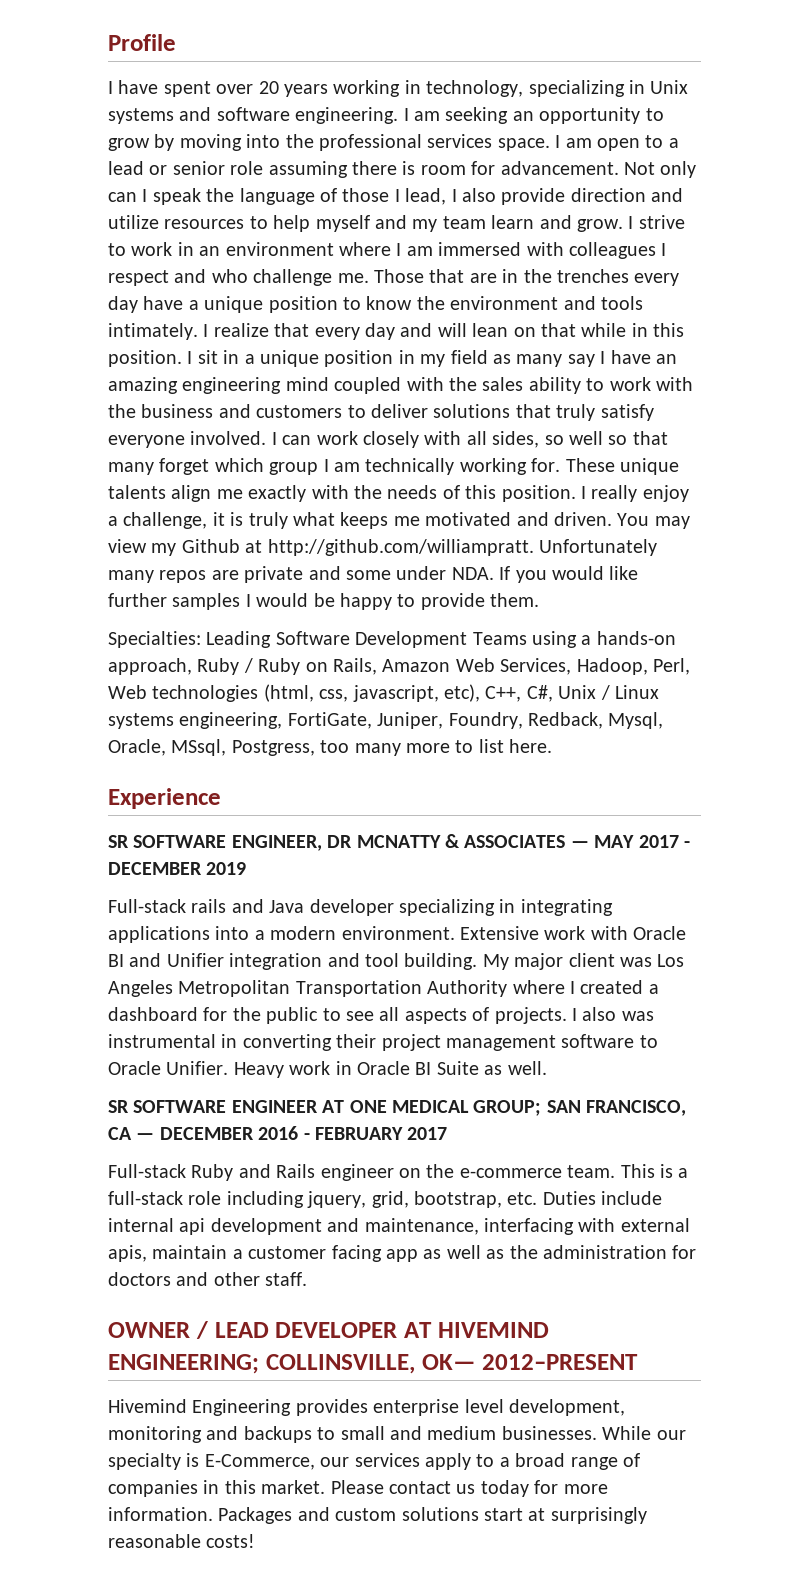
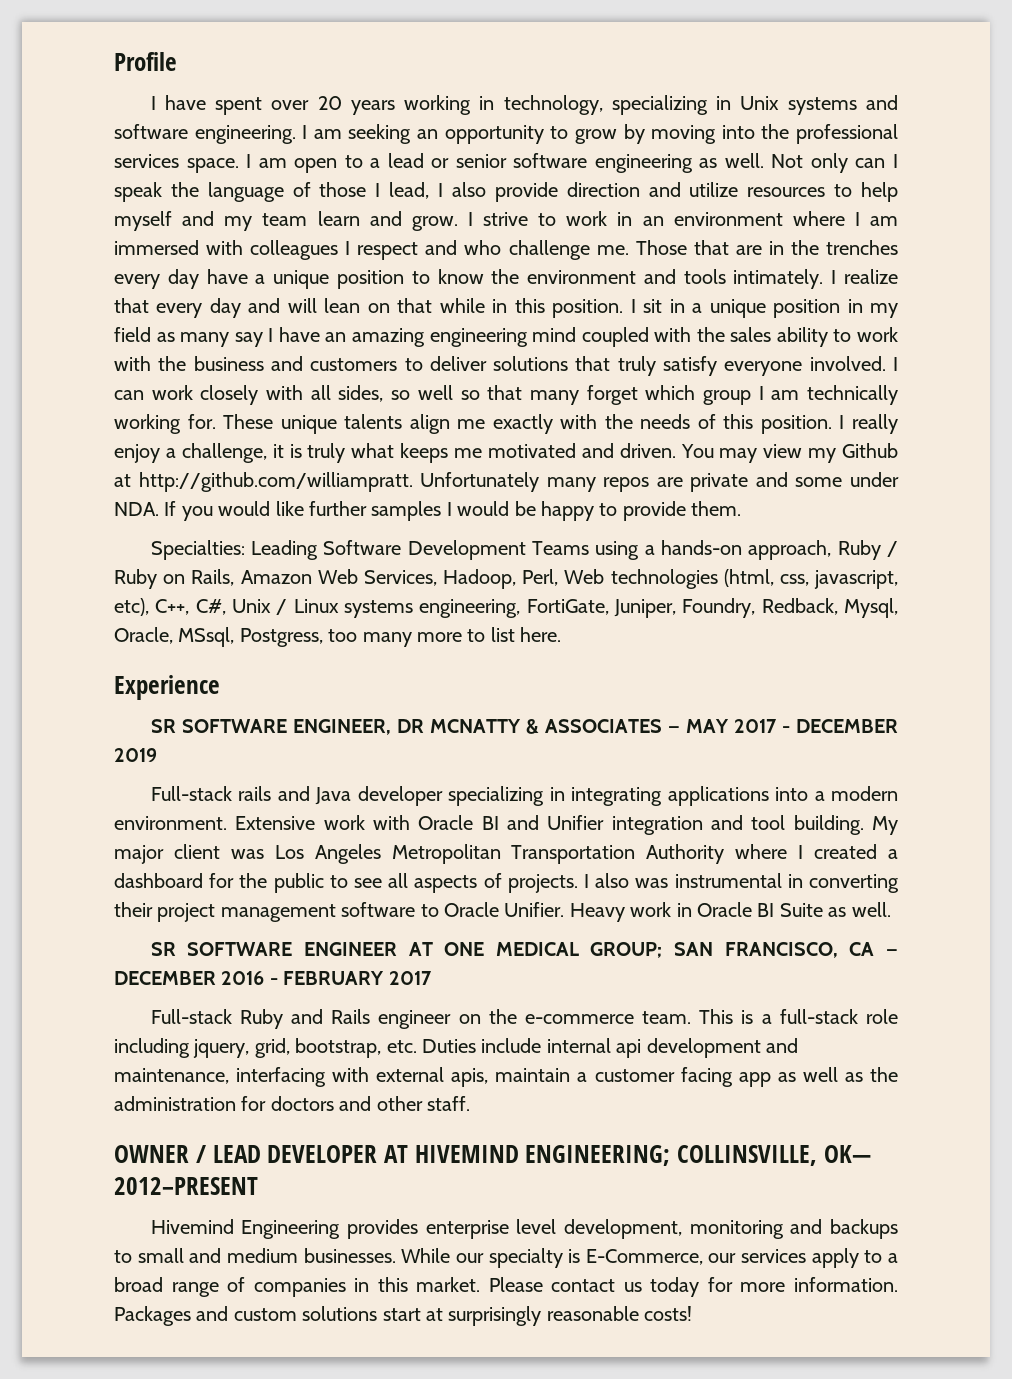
[230,161,619,178] role assuming there is room for advancement. -> [513,153,764,173] software engineering as well.

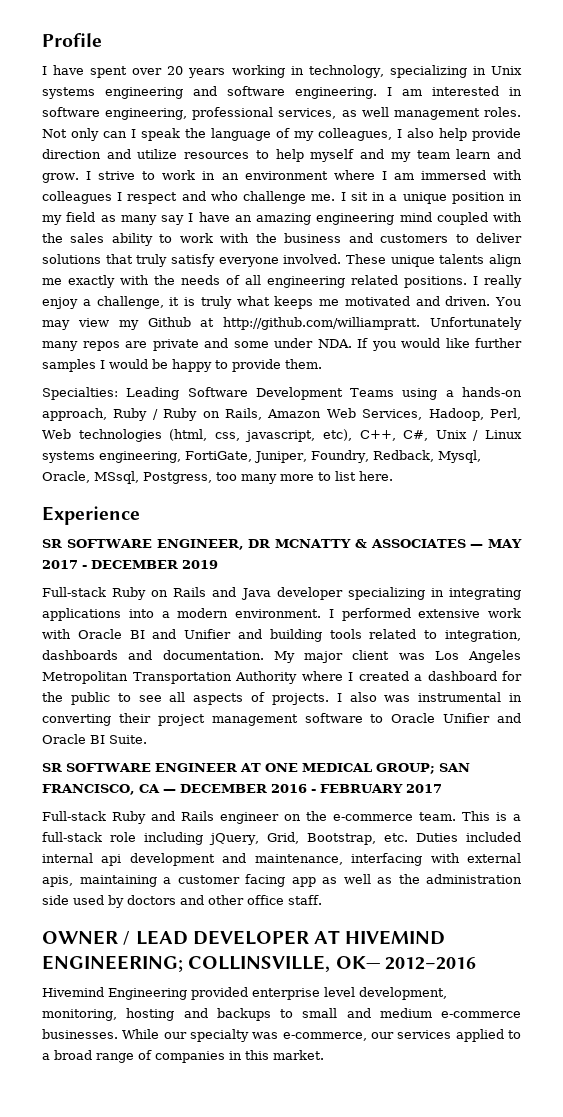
(857, 106) none -> [105,87,183,99] engineering
[348,124,898,144] [114,153,764,173] seeking an opportunity to grow by moving into the professional services space. I am open to a lead or senior software engineering as well. -> [432,86,522,96] [42,107,522,120] interested in software engineering, professional services, as well management roles.
[319,182,486,199] those I lead, I also -> [294,128,467,141] my colleagues, I also help
[635,240,898,255] [114,269,899,289] [114,298,624,318] Those that are in the trenches every day have a unique position to know the environment and tools intimately. I realize that every day and will lean on that while in this position. -> (336, 197) none
[892,357,898,371] [114,385,898,405] [114,414,216,434] I can work closely with all sides, so well so that many forget which group I am technically working for. -> (342, 259) none
[723,414,832,434] this position. -> [245,275,467,288] all engineering related positions.
[238,786,272,801] rails -> [112,587,207,600] Ruby on Rails
[235,816,316,830] Extensive -> [328,608,481,621] I performed extensive
[611,815,864,835] integration and tool building. -> [238,629,521,642] [42,650,264,660] and building tools related to integration, dashboards and documentation.
[504,902,891,922] Unifier. Heavy work in Oracle BI Suite as well. -> [443,713,521,723] [42,734,147,744] Unifier and Oracle BI Suite.
[193,1038,382,1058] jquery, grid, bootstrap, -> [209,832,376,845] jQuery, Grid, Bootstrap,
[481,1038,542,1053] include -> [466,832,521,842] included
[495,1068,571,1082] maintain -> [79,875,157,887] maintaining
[241,1096,267,1111] for -> [42,895,124,908] side used by
(423, 1103) none -> [247,895,284,905] office
[114,1177,258,1195] 2012–PRESENT -> [384,957,476,970] 2012–2016
[346,1219,418,1239] provides -> [191,987,248,1000] provided
[689,1220,784,1239] monitoring -> [42,1008,175,1021] monitoring, hosting
(298, 1255) none -> [441,1011,521,1018] e-commerce
[568,1249,703,1265] is E-Commerce, -> [252,1032,367,1041] was e-commerce,
[811,1248,859,1268] apply -> [455,1029,504,1042] applied
[488,1277,898,1297] [114,1306,693,1326] Please contact us today for more information. Packages and custom solutions start at surprisingly reasonable costs! -> (324, 1055) none

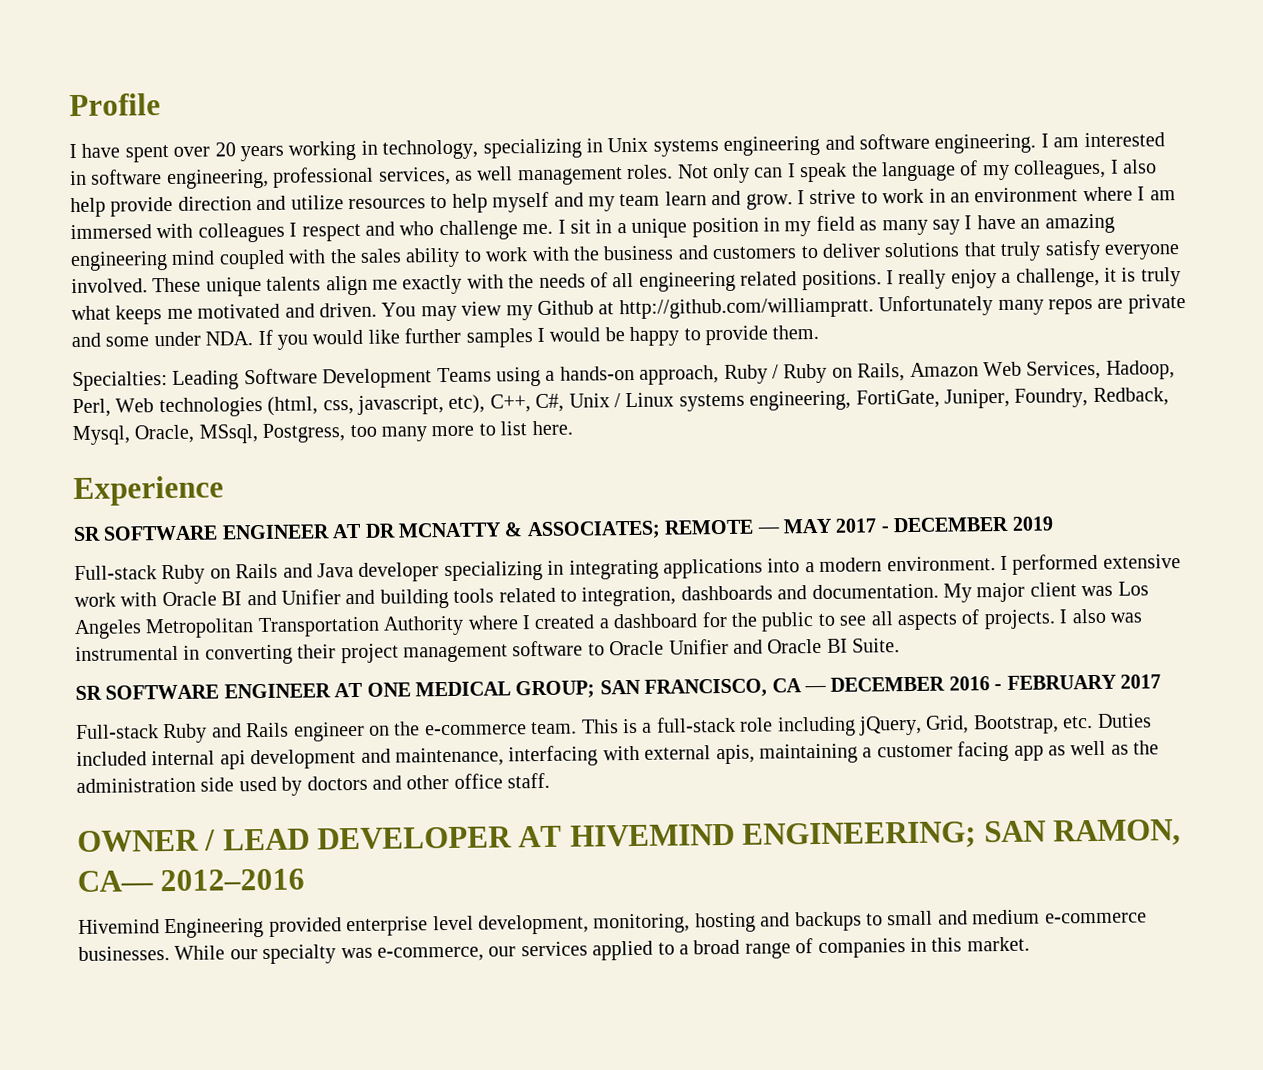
[156,539,244,550] ENGINEER, -> [221,523,363,540] ENGINEER AT
[370,539,466,548] ASSOCIATES -> [526,519,754,540] ASSOCIATES; REMOTE
[188,955,380,972] COLLINSVILLE, OK— -> [983,819,1181,847] [77,870,154,893] SAN RAMON, CA—

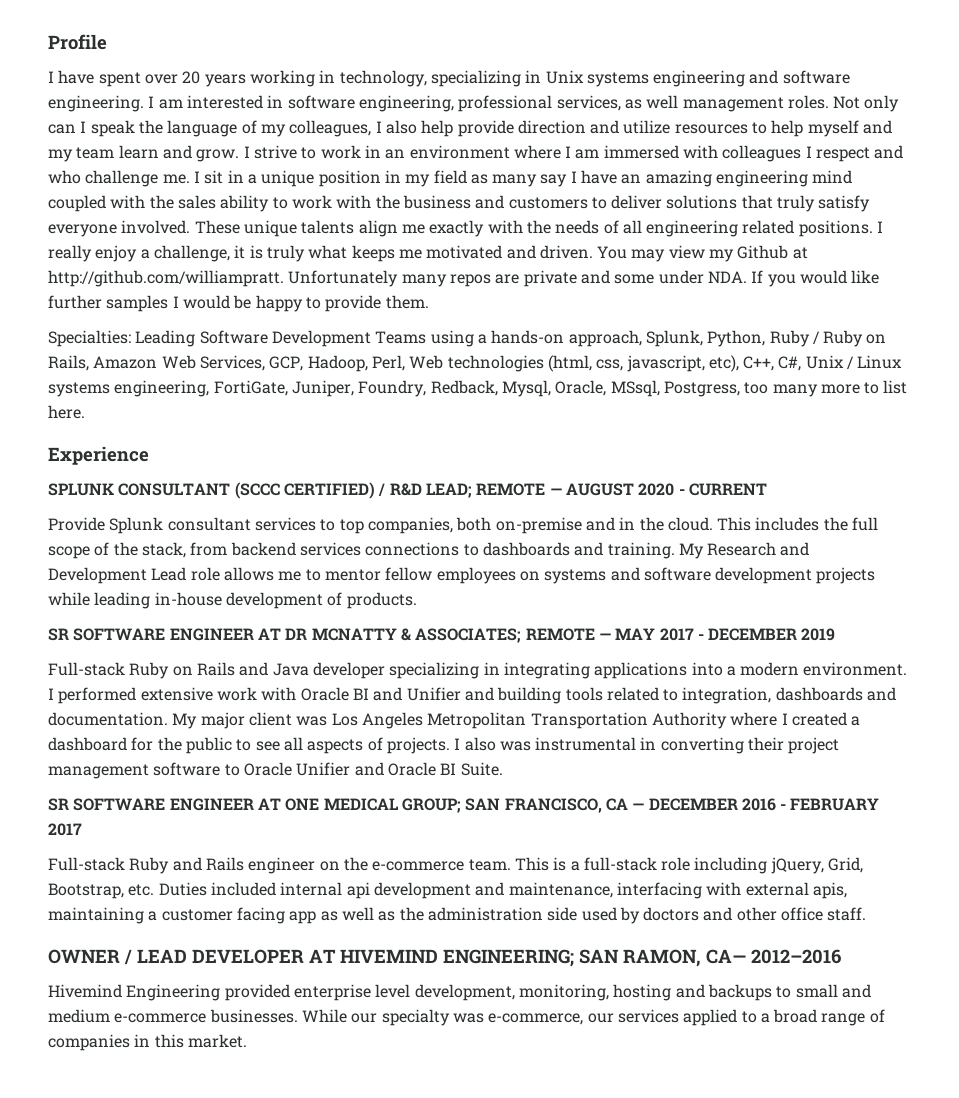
(720, 375) none -> [645,330,766,347] Splunk, Python,
(1102, 370) none -> [269,356,304,371] GCP,
(224, 491) none -> [48,482,767,499] [48,517,879,534] [48,542,810,559] [48,567,876,584] [48,592,417,609] // SPLUNK CONSULTANT (SCCC CERTIFIED) / R&D LEAD; REMOTE — AUGUST 2020 - CURRENT // Provide Splunk consultant services to top companies, both on-premise and in the cloud. This includes the full scope of the stack, from backend services connections to dashboards and training. My Research and Development Lead role allows me to mentor fellow employees on systems and software development projects while leading in-house development of products.

